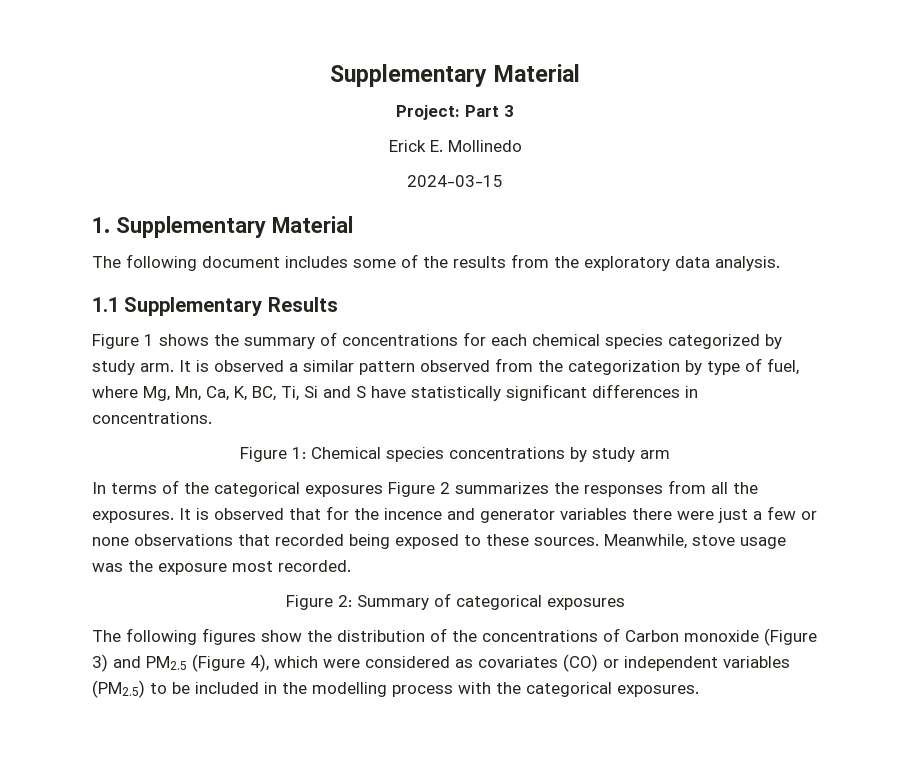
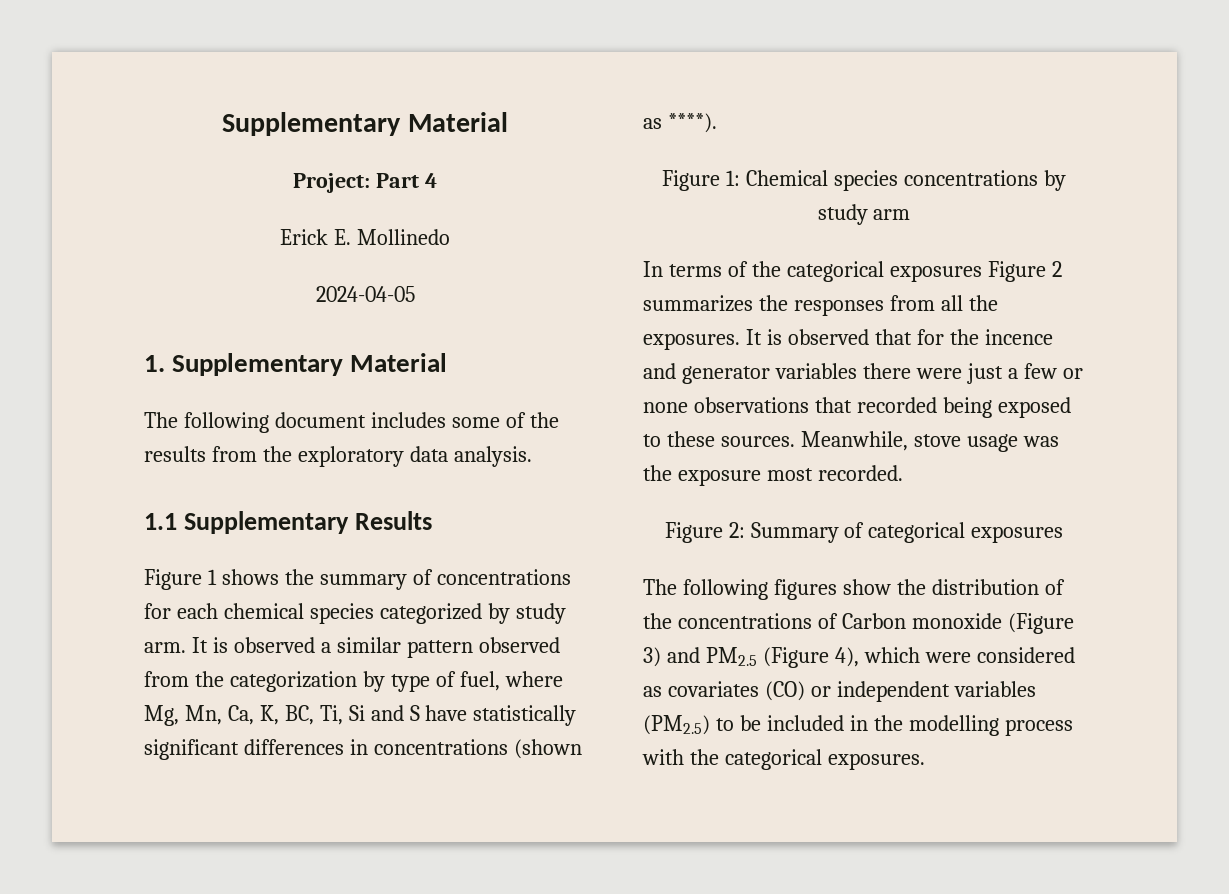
[504,105,514,117] 3 -> [424,173,437,188] 4
[407,175,503,187] 2024-03-15 -> [315,286,415,302] 2024-04-05
[92,412,212,424] concentrations. -> [373,739,582,759] [643,113,717,133] concentrations (shown as ****).

